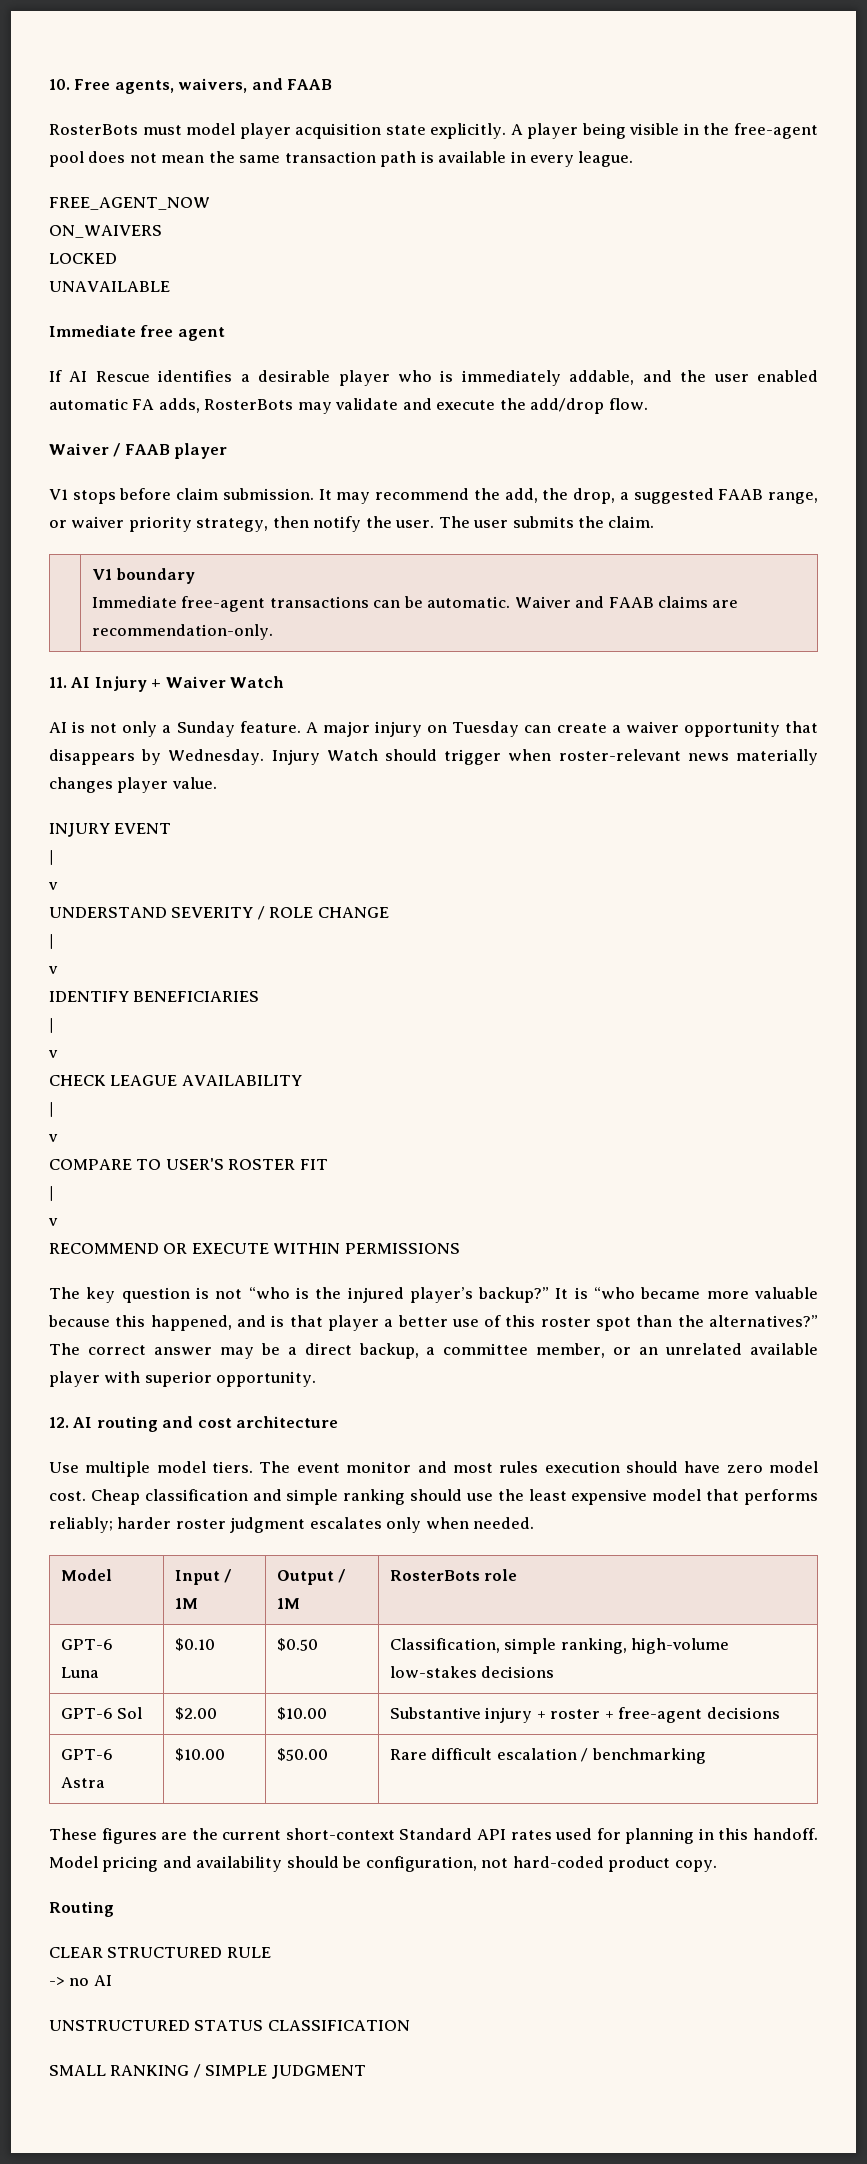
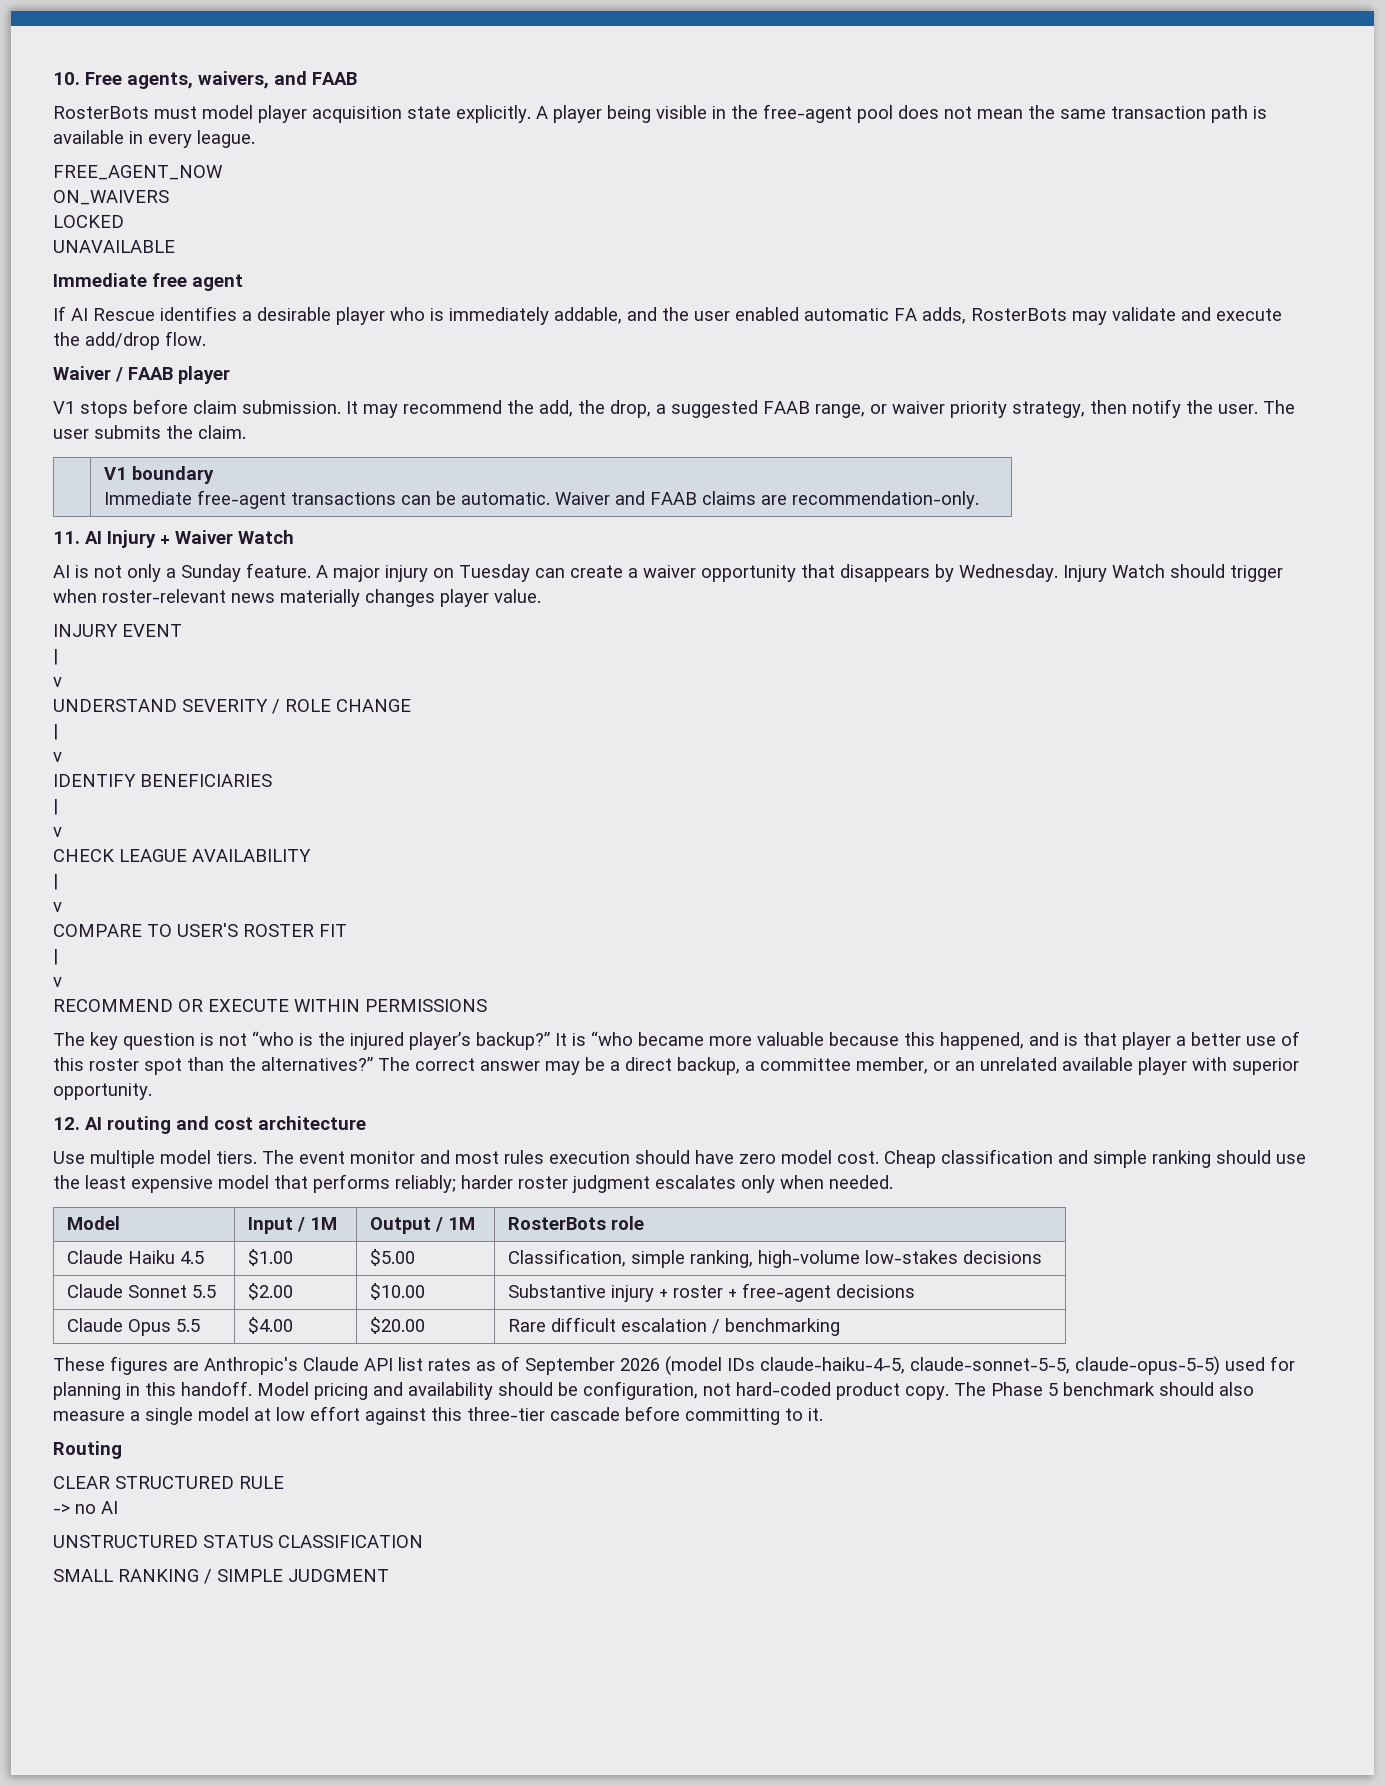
[60,1639,113,1650] [60,1667,99,1678] [174,1638,215,1651] [276,1638,318,1651] GPT-6 Luna | $0.10 | $0.50 -> [67,1250,205,1264] [248,1249,294,1266] [370,1249,416,1266] Claude Haiku 4.5 | $1.00 | $5.00
[60,1707,143,1719] GPT-6 Sol -> [67,1284,217,1298] Claude Sonnet 5.5
[60,1749,113,1760] [60,1777,105,1788] [174,1748,225,1761] [276,1748,328,1761] GPT-6 Astra | $10.00 | $50.00 -> [67,1318,201,1336] [248,1317,294,1334] [370,1317,426,1334] Claude Opus 5.5 | $4.00 | $20.00
[191,1828,552,1840] the current short-context Standard API rates -> [204,1356,1220,1376] Anthropic's Claude API list rates as of September 2026 (model IDs claude-haiku-4-5, claude-sonnet-5-5, claude-opus-5-5)
(717, 1866) none -> [954,1382,1254,1396] [53,1406,823,1425] The Phase 5 benchmark should also measure a single model at low effort against this three-tier cascade before committing to it.

